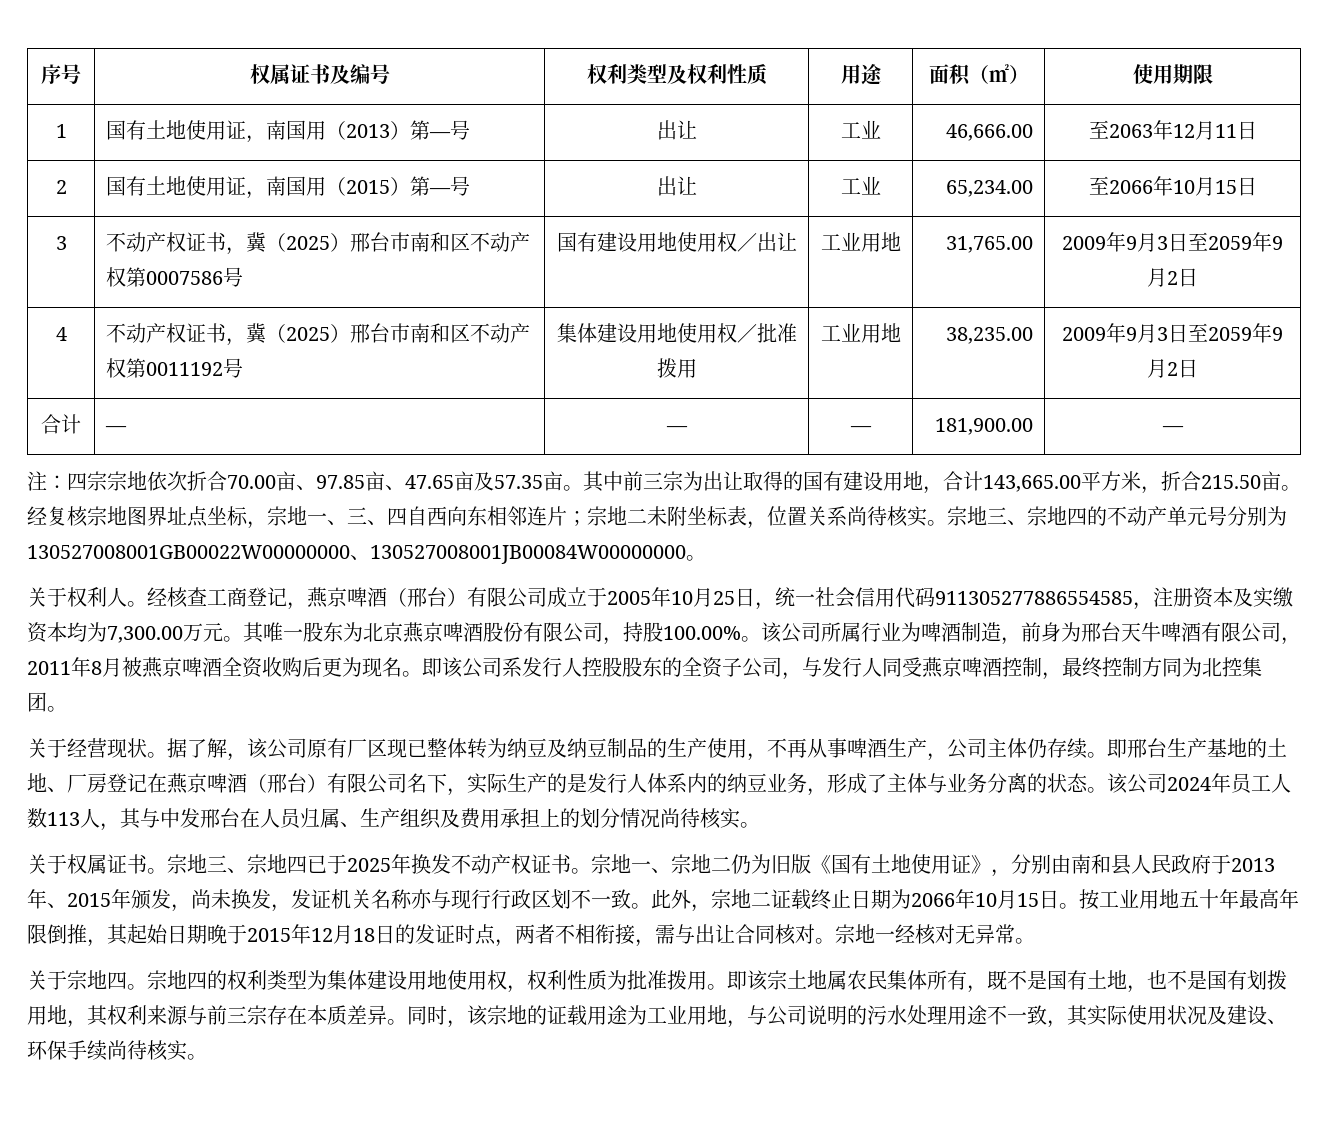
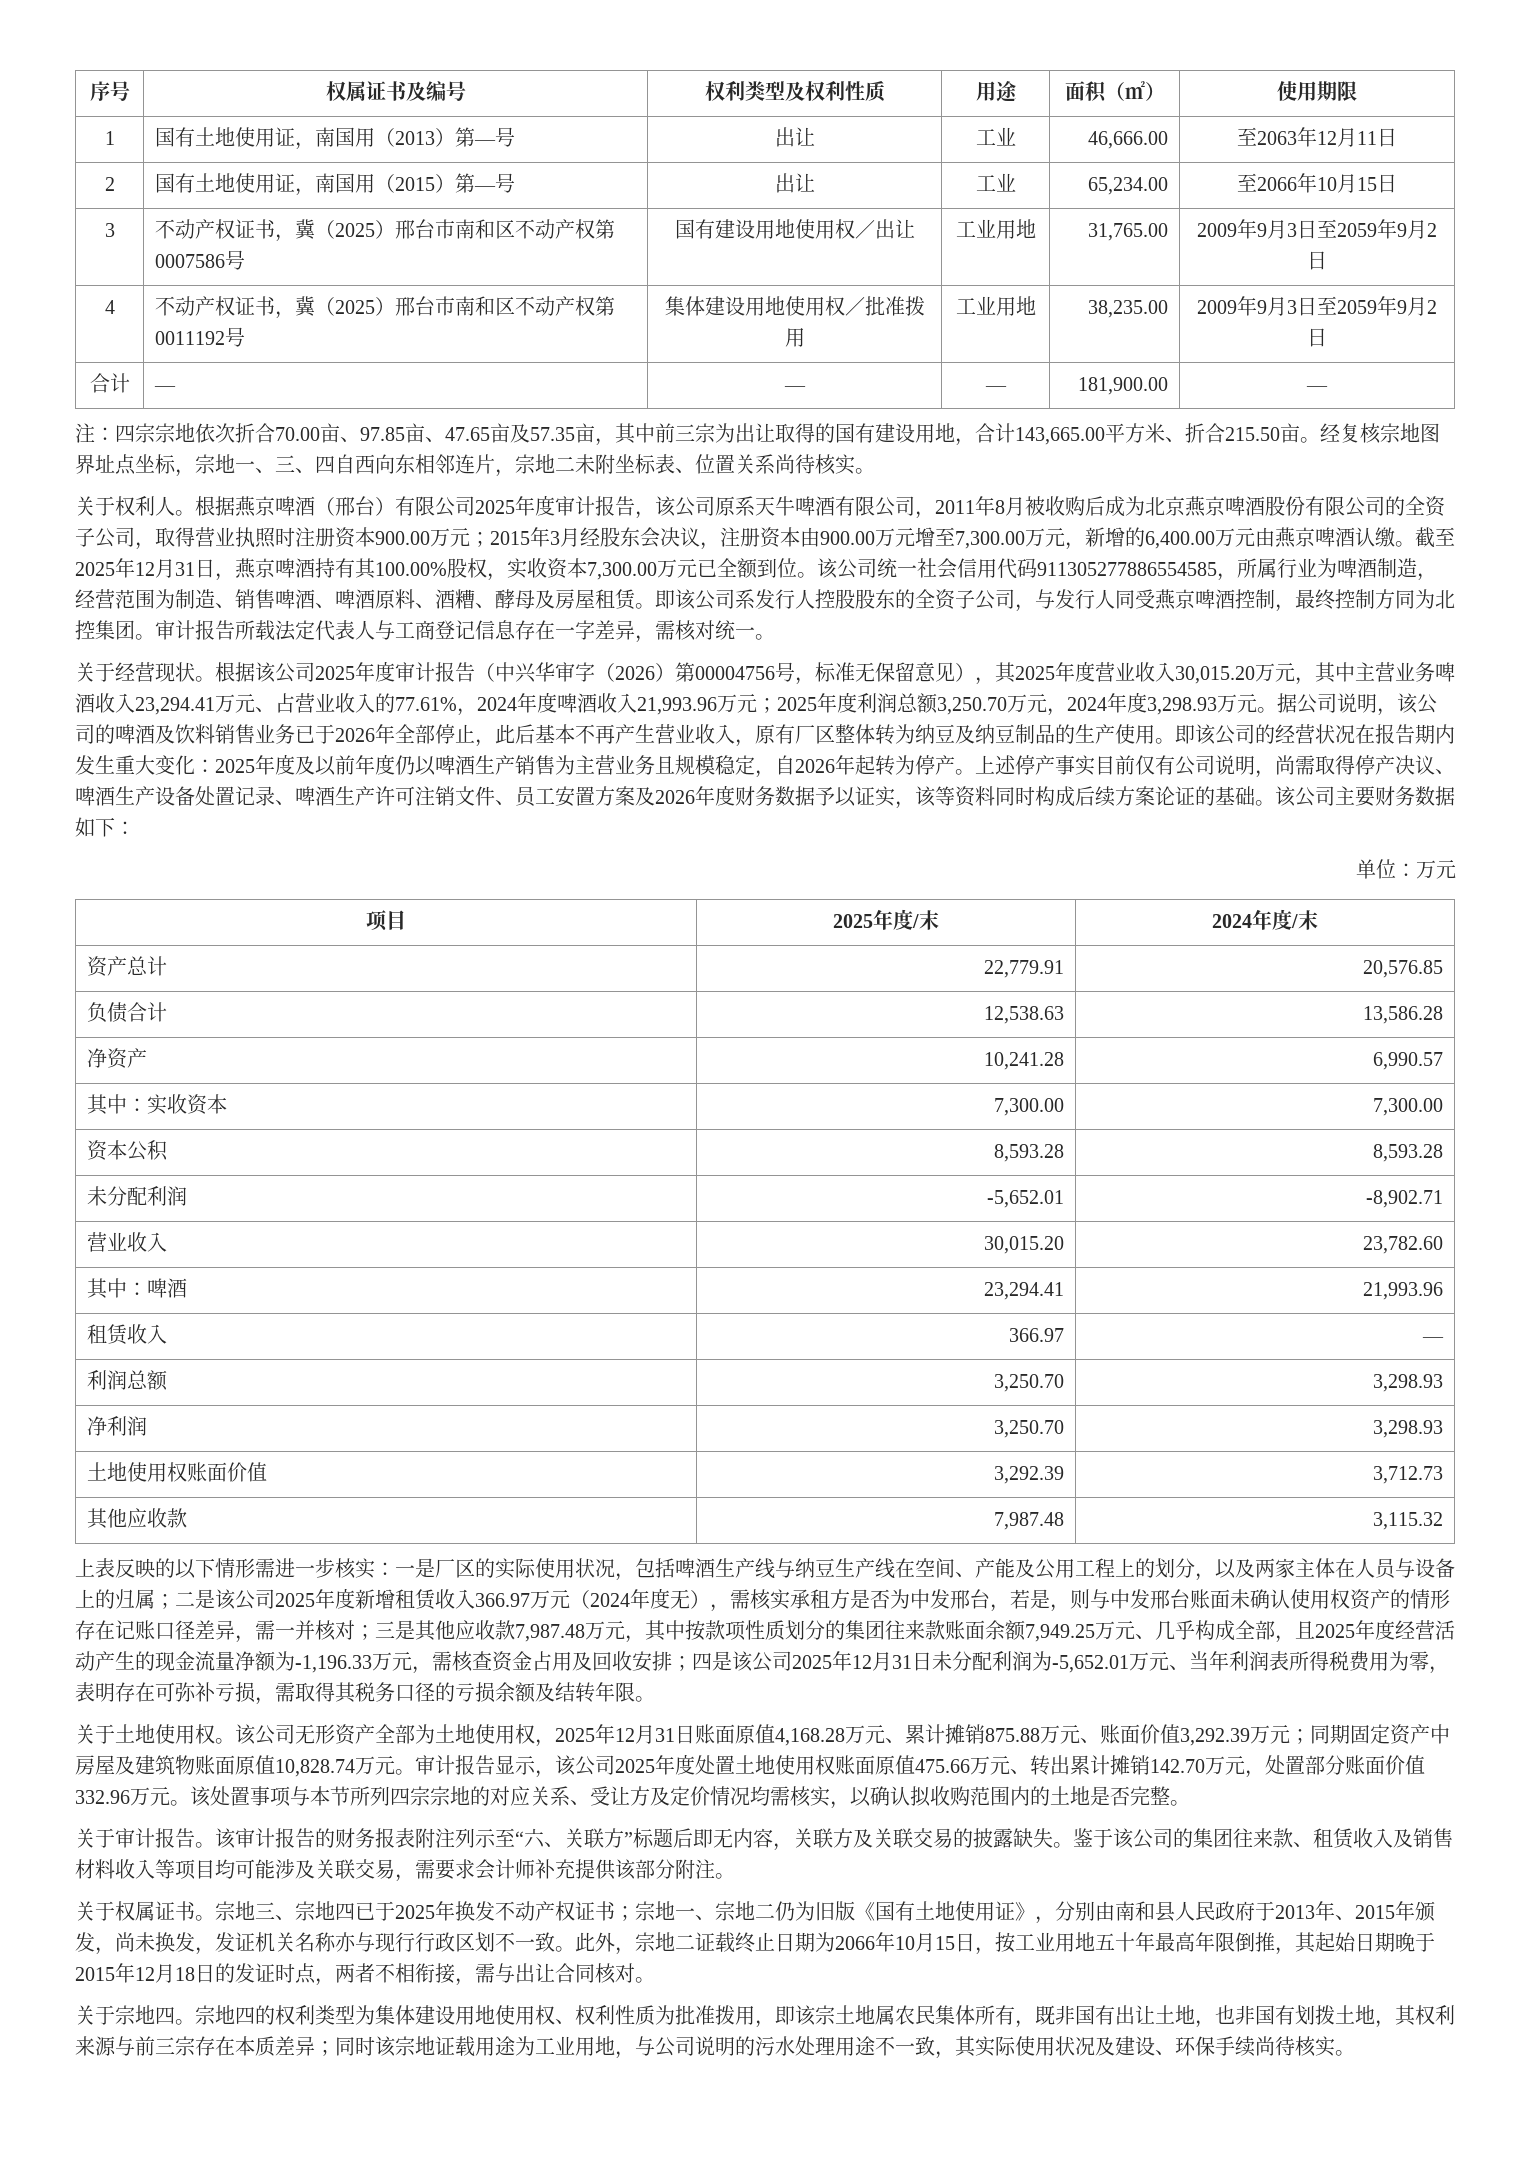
[563,485,583,491] 。 -> [595,438,615,446] ，
[1141,486,1161,494] ， -> [1165,437,1185,442] 、
[567,511,587,526] ； -> [495,469,515,477] ，
[747,521,767,529] ， -> [675,468,695,473] 、
[947,506,1287,526] [27,545,706,564] 宗地三、宗地四的不动产单元号分别为130527008001GB00022W00000000、130527008001JB00084W00000000。 -> (875, 471) none
[147,587,1293,610] [27,622,1121,645] 经核查工商登记，燕京啤酒（邢台）有限公司成立于2005年10月25日，统一社会信用代码911305277886554585，注册资本及实缴资本均为7,300.00万元。其唯一股东为北京燕京啤酒股份有限公司，持股100.00%。该公司所属行业为啤酒制造，前身为邢台 -> [195,495,755,519] 根据燕京啤酒（邢台）有限公司2025年度审计报告，该公司原系
[142,657,402,678] 燕京啤酒全资收购后更为现名 -> [1045,496,1446,517] [75,527,1455,550] [75,558,1437,581] [75,589,637,610] 收购后成为北京燕京啤酒股份有限公司的全资子公司，取得营业执照时注册资本900.00万元；2015年3月经股东会决议，注册资本由900.00万元增至7,300.00万元，新增的6,400.00万元由燕京啤酒认缴。截至2025年12月31日，燕京啤酒持有其100.00%股权，实收资本7,300.00万元已全额到位。该公司统一社会信用代码911305277886554585，所属行业为啤酒制造，经营范围为制造、销售啤酒、啤酒原料、酒糟、酵母及房屋租赁
[27,738,307,761] // 关于经营现状。据了解，该公司 -> [155,620,775,643] [75,661,1455,685] [75,692,1437,716] [75,724,755,747] 审计报告所载法定代表人与工商登记信息存在一字差异，需核对统一。 // 关于经营现状。根据该公司2025年度审计报告（中兴华审字（2026）第00004756号，标准无保留意见），其2025年度营业收入30,015.20万元，其中主营业务啤酒收入23,294.41万元、占营业收入的77.61%，2024年度啤酒收入21,993.96万元；2025年度利润总额3,250.70万元，2024年度3,298.93万元。据公司说明，该公司的啤酒及饮料销售业务已于2026年全部停止，此后基本不再产生营业收入，
[387,739,427,758] 现已 -> (835, 734) none
[747,738,1287,761] [27,773,1291,796] [27,808,740,831] ，不再从事啤酒生产，公司主体仍存续。即邢台生产基地的土地、厂房登记在燕京啤酒（邢台）有限公司名下，实际生产的是发行人体系内的纳豆业务，形成了主体与业务分离的状态。该公司2024年员工人数113人，其与中发邢台在人员归属、生产组织及费用承担上的划分情况尚待核实 -> [1155,724,1455,745] [75,754,1455,778] [75,785,1455,809] [75,817,135,837] [1356,859,1456,879] [366,910,406,931] [833,909,939,930] [1212,909,1318,930] [87,956,168,977] [983,960,1064,978] [1362,960,1443,978] [87,1002,168,1023] [983,1006,1064,1024] [1362,1006,1443,1024] [87,1048,148,1069] [983,1052,1064,1070] [1372,1052,1443,1070] [87,1094,228,1115] [993,1098,1064,1116] [1372,1098,1443,1116] [87,1140,169,1161] [993,1144,1064,1162] [1372,1144,1443,1162] [87,1186,188,1206] [986,1190,1064,1208] [1365,1190,1443,1208] [87,1232,168,1252] [983,1236,1064,1254] [1362,1236,1443,1254] [87,1278,188,1299] [983,1282,1064,1300] [1362,1282,1443,1300] [87,1324,168,1345] [1008,1328,1064,1342] [1421,1337,1444,1342] [87,1370,169,1391] [993,1374,1064,1392] [1372,1374,1443,1392] [87,1416,148,1436] [993,1420,1064,1438] [1372,1420,1443,1438] [87,1462,268,1482] [993,1466,1064,1484] [1372,1466,1443,1484] [87,1508,188,1529] [993,1512,1064,1530] [1372,1512,1443,1530] [75,1558,1455,1581] [75,1588,1450,1612] [75,1619,1455,1643] [75,1651,1449,1674] [75,1682,655,1705] [75,1724,1450,1747] [75,1754,1425,1778] [75,1786,1190,1809] [75,1828,1453,1851] [75,1859,715,1882] 。即该公司的经营状况在报告期内发生重大变化：2025年度及以前年度仍以啤酒生产销售为主营业务且规模稳定，自2026年起转为停产。上述停产事实目前仅有公司说明，尚需取得停产决议、啤酒生产设备处置记录、啤酒生产许可注销文件、员工安置方案及2026年度财务数据予以证实，该等资料同时构成后续方案论证的基础。该公司主要财务数据如下： // 单位：万元 // 项目 | 2025年度/末 | 2024年度/末 // 资产总计 | 22,779.91 | 20,576.85 // 负债合计 | 12,538.63 | 13,586.28 // 净资产 | 10,241.28 | 6,990.57 // 其中：实收资本 | 7,300.00 | 7,300.00 // 资本公积 | 8,593.28 | 8,593.28 // 未分配利润 | -5,652.01 | -8,902.71 // 营业收入 | 30,015.20 | 23,782.60 // 其中：啤酒 | 23,294.41 | 21,993.96 // 租赁收入 | 366.97 | — // 利润总额 | 3,250.70 | 3,298.93 // 净利润 | 3,250.70 | 3,298.93 // 土地使用权账面价值 | 3,292.39 | 3,712.73 // 其他应收款 | 7,987.48 | 3,115.32 // 上表反映的以下情形需进一步核实：一是厂区的实际使用状况，包括啤酒生产线与纳豆生产线在空间、产能及公用工程上的划分，以及两家主体在人员与设备上的归属；二是该公司2025年度新增租赁收入366.97万元（2024年度无），需核实承租方是否为中发邢台，若是，则与中发邢台账面未确认使用权资产的情形存在记账口径差异，需一并核对；三是其他应收款7,987.48万元，其中按款项性质划分的集团往来款账面余额7,949.25万元、几乎构成全部，且2025年度经营活动产生的现金流量净额为-1,196.33万元，需核查资金占用及回收安排；四是该公司2025年12月31日未分配利润为-5,652.01万元、当年利润表所得税费用为零，表明存在可弥补亏损，需取得其税务口径的亏损余额及结转年限。 // 关于土地使用权。该公司无形资产全部为土地使用权，2025年12月31日账面原值4,168.28万元、累计摊销875.88万元、账面价值3,292.39万元；同期固定资产中房屋及建筑物账面原值10,828.74万元。审计报告显示，该公司2025年度处置土地使用权账面原值475.66万元、转出累计摊销142.70万元，处置部分账面价值332.96万元。该处置事项与本节所列四宗宗地的对应关系、受让方及定价情况均需核实，以确认拟收购范围内的土地是否完整。 // 关于审计报告。该审计报告的财务报表附注列示至“六、关联方”标题后即无内容，关联方及关联交易的披露缺失。鉴于该公司的集团往来款、租赁收入及销售材料收入等项目均可能涉及关联交易，需要求会计师补充提供该部分附注
[571,868,591,874] 。 -> [615,1906,635,1921] ；
[1059,903,1079,909] 。 -> [975,1947,995,1955] ，
[835,924,1035,945] 宗地一经核对无异常。 -> (655, 1980) none
[507,985,527,993] ， -> [555,2019,575,2024] 、
[707,984,727,990] 。 -> [755,2020,775,2028] ，
[1007,970,1087,990] 不是国有 -> [1055,2005,1155,2025] 非国有出让
[1167,970,1207,990] 不是 -> [1235,2005,1255,2025] 非
[27,1006,47,1025] 用 -> [1335,2005,1355,2024] 土
[387,1005,547,1028] 。同时，该宗地的 -> [315,2036,435,2057] ；同时该宗地

